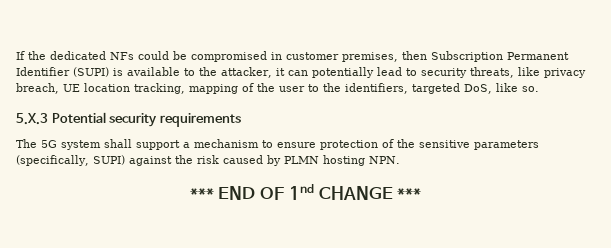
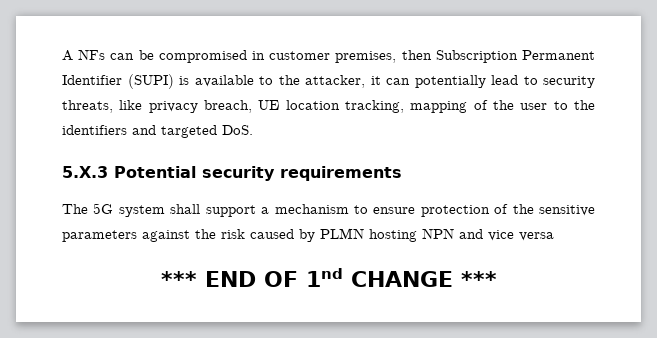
[16,51,169,60] If the dedicated NFs could -> [62,49,135,61] A NFs can
[345,83,539,94] identifiers, targeted DoS, like so. -> [62,125,253,138] identifiers and targeted DoS.
[16,155,125,166] (specifically, SUPI) -> (137, 236) none
[368,156,400,164] NPN. -> [422,228,554,241] NPN and vice versa

